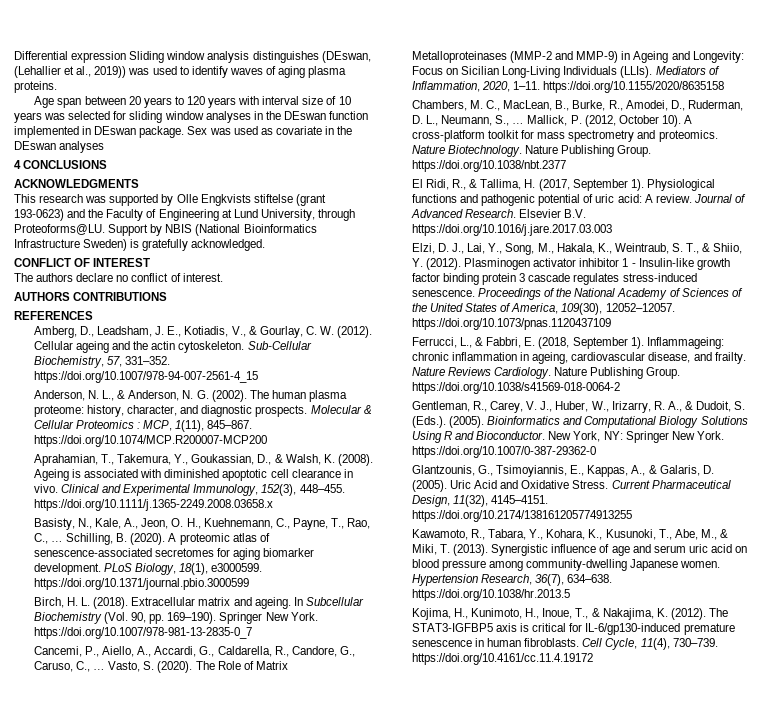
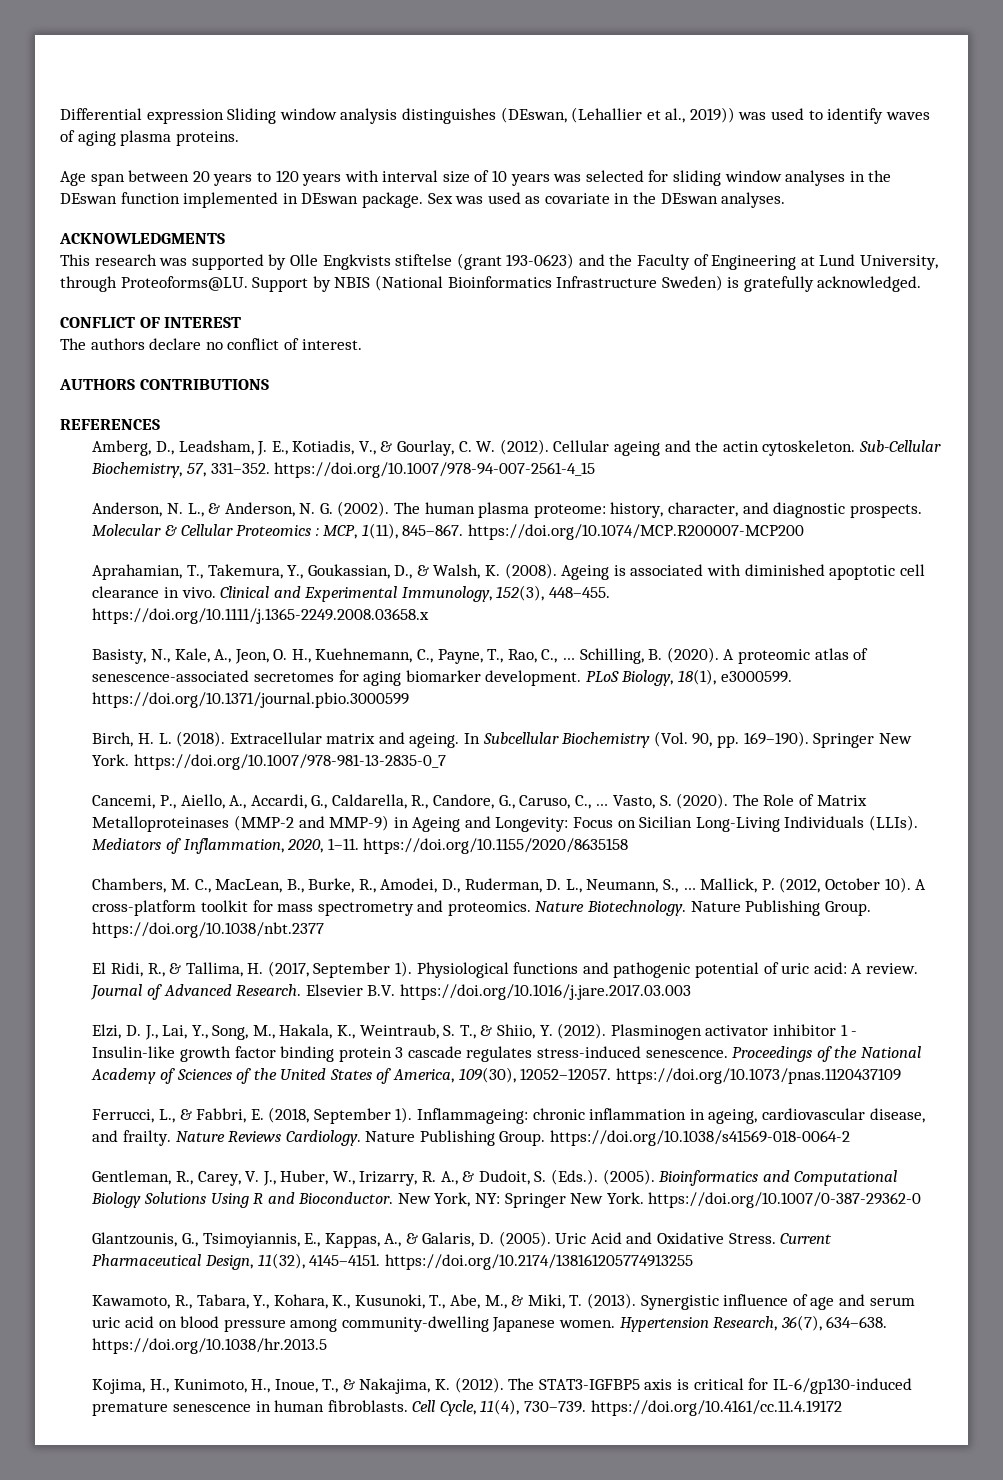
[59,141,105,153] [14,160,108,169] analyses // 4 CONCLUSIONS -> [721,192,786,208] analyses.

